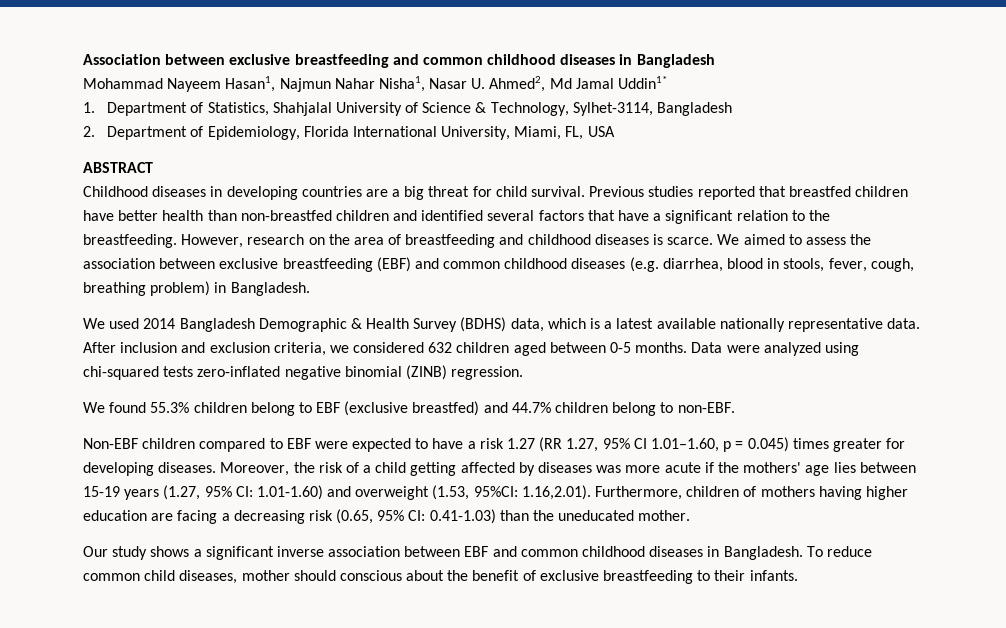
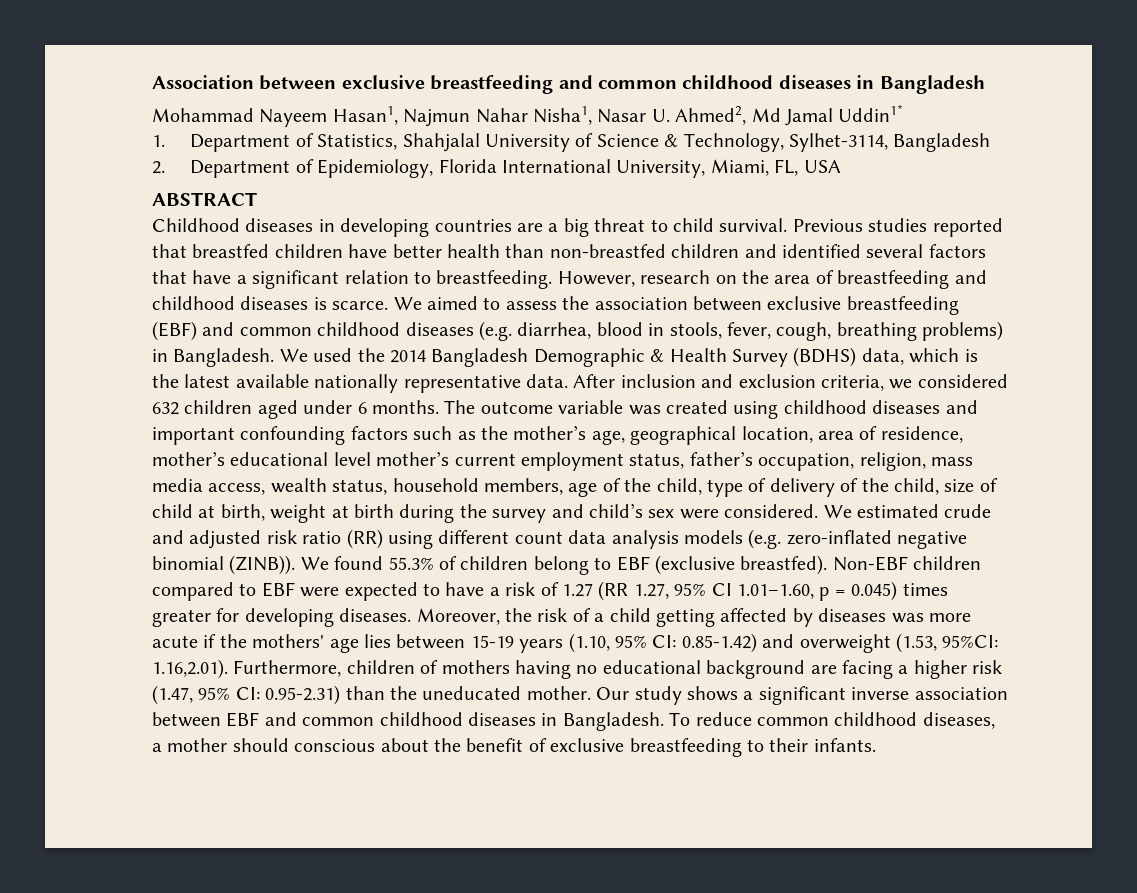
[472,186,492,197] for -> [650,219,668,232] to
[808,210,830,221] the -> (431, 277) none
[150,281,310,296] problem) in Bangladesh. // -> [922,321,1004,341] [152,348,275,367] problems) in Bangladesh.
(140, 323) none -> [357,348,385,362] the
[604,321,613,329] a -> [152,374,179,388] the
[549,342,859,356] [83,366,194,380] between 0-5 months. Data were analyzed using chi-squared tests -> [303,400,978,419] [152,425,963,445] [152,451,973,471] [152,478,998,497] [152,503,992,523] [152,529,782,549] under 6 months. The outcome variable was created using childhood diseases and important confounding factors such as the mother’s age, geographical location, area of residence, mother’s educational level mother’s current employment status, father’s occupation, religion, mass media access, wealth status, household members, age of the child, type of delivery of the child, size of child at birth, weight at birth during the survey and child’s sex were considered. We estimated crude and adjusted risk ratio (RR) using different count data analysis models (e.g.
[405,365,524,380] (ZINB) regression. // -> [229,555,296,575] (ZINB)).
(190, 407) none -> [439,556,457,570] of
[412,401,735,416] breastfed) and 44.7% children belong to non-EBF. // -> [740,555,828,575] breastfed).
(504, 443) none -> [540,582,559,596] of
[163,485,323,500] (1.27, 95% CI: 1.01-1.60) -> [568,633,757,653] (1.10, 95% CI: 0.85-1.42)
[865,486,908,500] [83,509,496,524] higher education are facing a decreasing risk (0.65, 95% CI: 0.41-1.03) -> [576,660,1003,679] [152,685,341,705] no educational background are facing a higher risk (1.47, 95% CI: 0.95-2.31)
(691, 515) // -> (591, 693) none
[144,570,238,584] child diseases, -> [834,712,995,729] [152,743,162,752] childhood diseases, a

